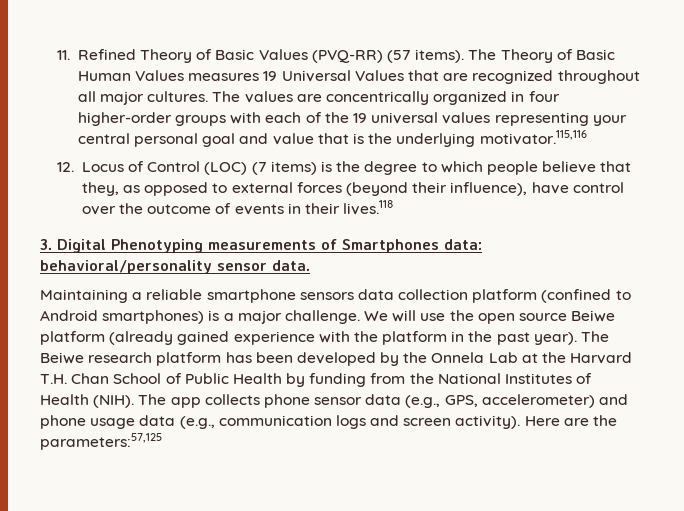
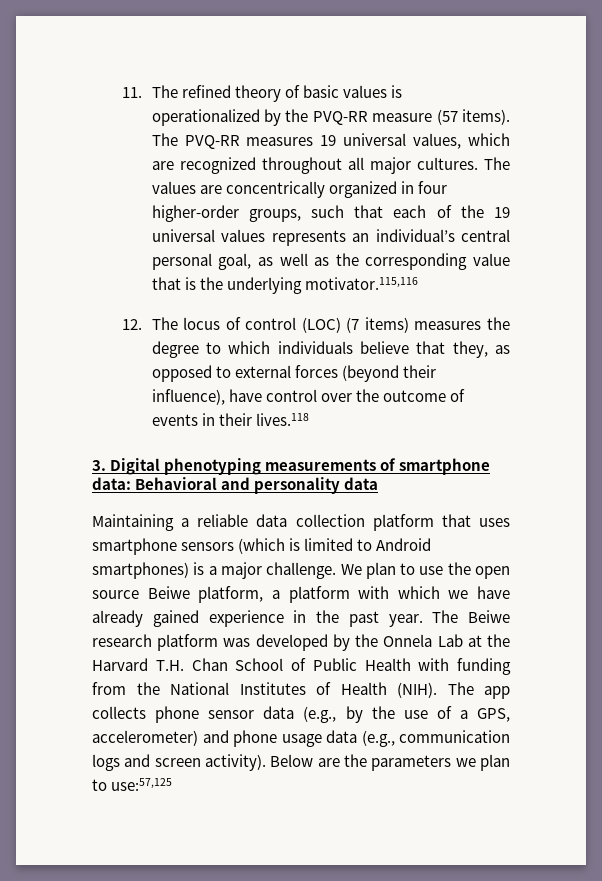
[77,49,615,63] [77,70,439,82] Refined Theory of Basic Values (PVQ-RR) (57 items). The Theory of Basic Human Values measures 19 Universal Values that -> [151,85,402,102] [151,109,510,126] [151,133,510,149] The refined theory of basic values is operationalized by the PVQ-RR measure (57 items). The PVQ-RR measures 19 universal values, which
[175,112,262,126] groups with -> [248,205,384,222] groups, such that
[494,112,627,126] [77,133,269,147] representing your central personal goal and -> [271,229,511,246] [151,253,468,270] represents an individual’s central personal goal, as well as the corresponding
[81,161,201,172] Locus of Control -> [151,317,297,330] The locus of control
[320,161,332,172] is -> [414,321,482,330] measures
[486,161,538,175] people -> [277,341,353,354] individuals
[111,239,203,253] Phenotyping -> [164,458,262,475] phenotyping
[342,239,482,253] [40,260,310,274] Smartphones data: behavioral/personality sensor data. -> [399,458,491,475] [92,477,379,494] smartphone data: Behavioral and personality data
[206,289,354,303] smartphone sensors -> (249, 520) none
[541,289,612,303] (confined -> [441,514,511,527] [92,538,354,555] that uses smartphone sensors (which is limited
[392,310,417,322] will -> [365,562,416,579] plan to
[40,331,448,345] platform (already gained experience with the platform -> [198,586,510,603] [92,610,284,627] platform, a platform with which we have already gained experience
[533,332,577,345] year). -> [388,614,423,627] year.
[225,352,293,363] has been -> [223,638,251,647] was
[286,373,306,387] by -> [418,658,450,671] with
(441, 401) none -> [345,706,468,723] by the use of a
[524,416,560,426] Here -> [270,754,314,767] Below
[40,433,162,450] parameters:57,125 -> [371,754,510,771] [92,778,173,791] parameters we plan to use:57,125

